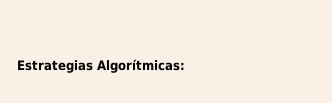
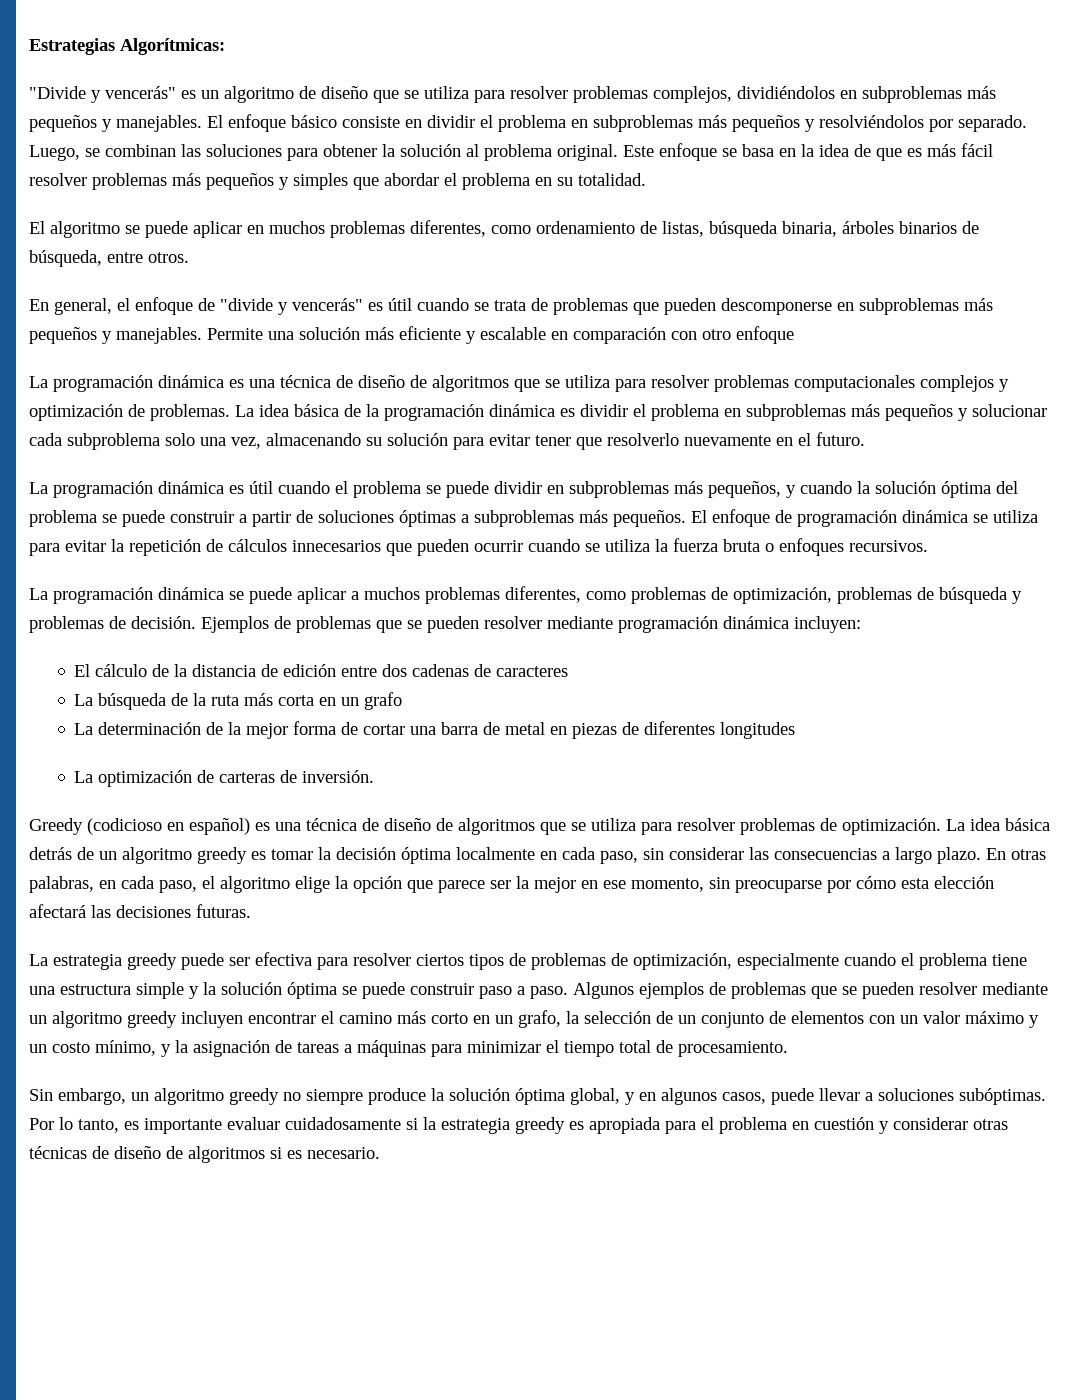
(185, 66) none -> [29,86,996,103] [29,114,1027,132] [29,143,993,161] [29,173,646,190] [29,220,979,238] [29,250,189,267] [29,297,993,315] [29,326,794,344] [29,375,1009,392] [29,404,1047,421] [29,432,865,450] [29,481,1018,498] [29,509,1038,527] [29,538,928,556] [29,586,1022,604] [29,616,861,633] [74,664,569,677] [74,692,403,710] [74,721,796,739] [74,770,375,787] [29,818,1050,835] [29,847,1046,864] [29,876,994,893] [29,904,251,918] [29,952,1027,970] [29,982,1048,999] [29,1010,1039,1028] [29,1040,788,1057] [29,1088,1046,1105] [29,1117,1008,1134] [29,1146,380,1163] // "Divide y vencerás" es un algoritmo de diseño que se utiliza para resolver problemas complejos, dividiéndolos en subproblemas más pequeños y manejables. El enfoque básico consiste en dividir el problema en subproblemas más pequeños y resolviéndolos por separado. Luego, se combinan las soluciones para obtener la solución al problema original. Este enfoque se basa en la idea de que es más fácil resolver problemas más pequeños y simples que abordar el problema en su totalidad. // El algoritmo se puede aplicar en muchos problemas diferentes, como ordenamiento de listas, búsqueda binaria, árboles binarios de búsqueda, entre otros. // En general, el enfoque de "divide y vencerás" es útil cuando se trata de problemas que pueden descomponerse en subproblemas más pequeños y manejables. Permite una solución más eficiente y escalable en comparación con otro enfoque // La programación dinámica es una técnica de diseño de algoritmos que se utiliza para resolver problemas computacionales complejos y optimización de problemas. La idea básica de la programación dinámica es dividir el problema en subproblemas más pequeños y solucionar cada subproblema solo una vez, almacenando su solución para evitar tener que resolverlo nuevamente en el futuro. // La programación dinámica es útil cuando el problema se puede dividir en subproblemas más pequeños, y cuando la solución óptima del problema se puede construir a partir de soluciones óptimas a subproblemas más pequeños. El enfoque de programación dinámica se utiliza para evitar la repetición de cálculos innecesarios que pueden ocurrir cuando se utiliza la fuerza bruta o enfoques recursivos. // La programación dinámica se puede aplicar a muchos problemas diferentes, como problemas de optimización, problemas de búsqueda y problemas de decisión. Ejemplos de problemas que se pueden resolver mediante programación dinámica incluyen: // El cálculo de la distancia de edición entre dos cadenas de caracteres // La búsqueda de la ruta más corta en un grafo // La determinación de la mejor forma de cortar una barra de metal en piezas de diferentes longitudes // La optimización de carteras de inversión. // Greedy (codicioso en español) es una técnica de diseño de algoritmos que se utiliza para resolver problemas de optimización. La idea básica detrás de un algoritmo greedy es tomar la decisión óptima localmente en cada paso, sin considerar las consecuencias a largo plazo. En otras palabras, en cada paso, el algoritmo elige la opción que parece ser la mejor en ese momento, sin preocuparse por cómo esta elección afectará las decisiones futuras. // La estrategia greedy puede ser efectiva para resolver ciertos tipos de problemas de optimización, especialmente cuando el problema tiene una estructura simple y la solución óptima se puede construir paso a paso. Algunos ejemplos de problemas que se pueden resolver mediante un algoritmo greedy incluyen encontrar el camino más corto en un grafo, la selección de un conjunto de elementos con un valor máximo y un costo mínimo, y la asignación de tareas a máquinas para minimizar el tiempo total de procesamiento. // Sin embargo, un algoritmo greedy no siempre produce la solución óptima global, y en algunos casos, puede llevar a soluciones subóptimas. Por lo tanto, es importante evaluar cuidadosamente si la estrategia greedy es apropiada para el problema en cuestión y considerar otras técnicas de diseño de algoritmos si es necesario.

